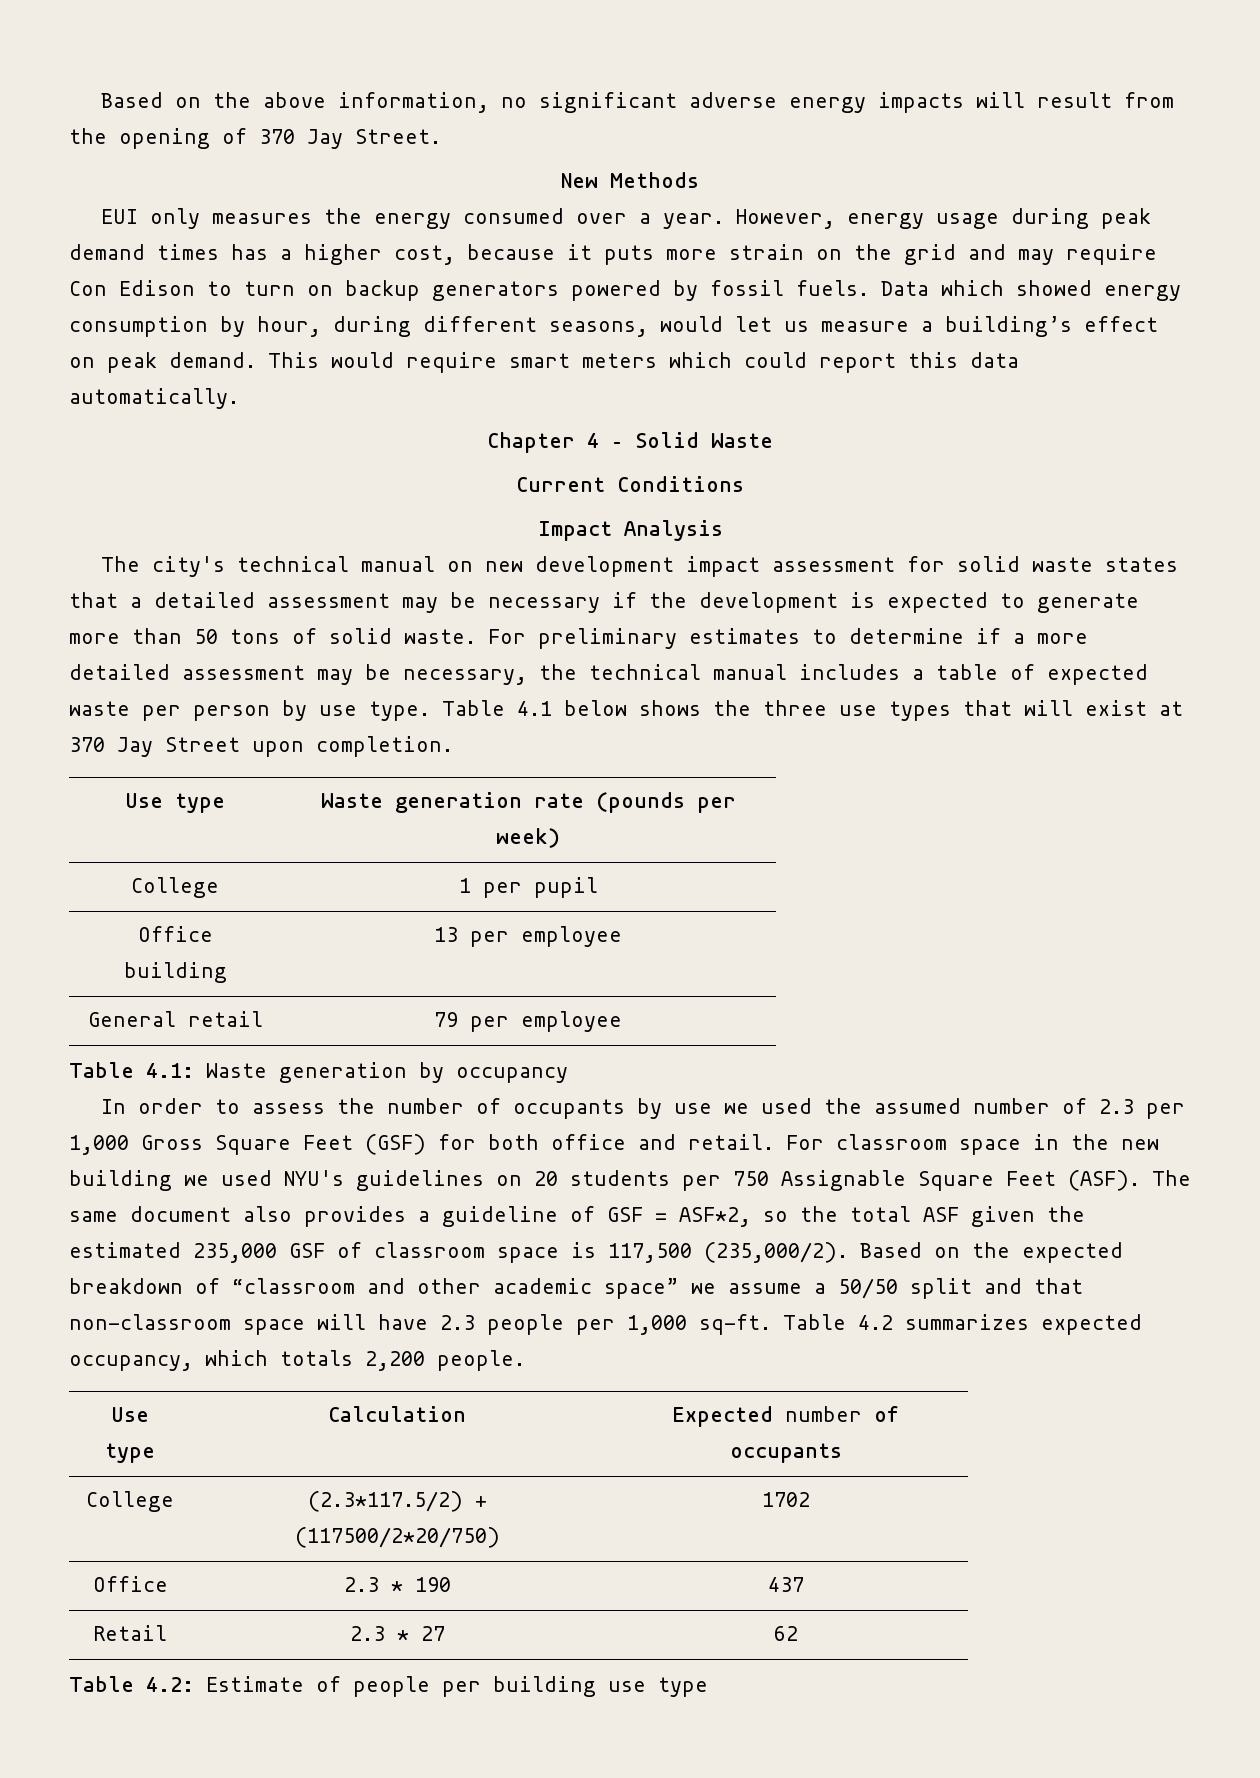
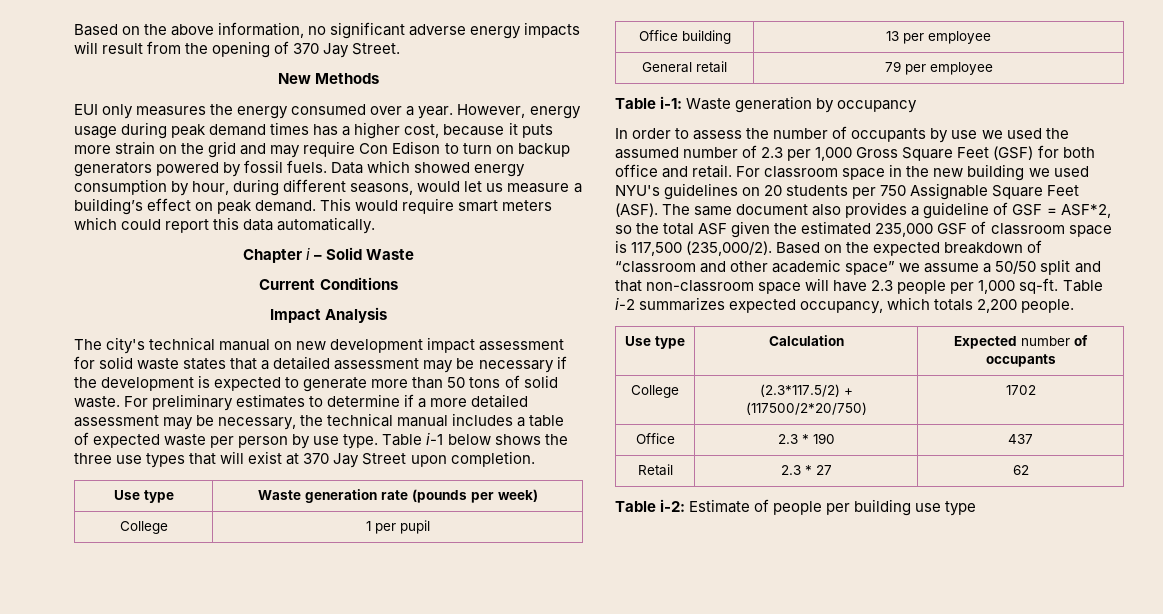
[587,433,599,448] 4 -> [305,247,310,260] i
[517,701,552,716] 4.1 -> [426,432,444,445] i-1
[146,1063,194,1078] 4.1: -> [660,96,683,109] i-1:
[858,1315,893,1330] 4.2 -> [615,297,635,310] i-2
[146,1677,194,1692] 4.2: -> [660,499,686,512] i-2:

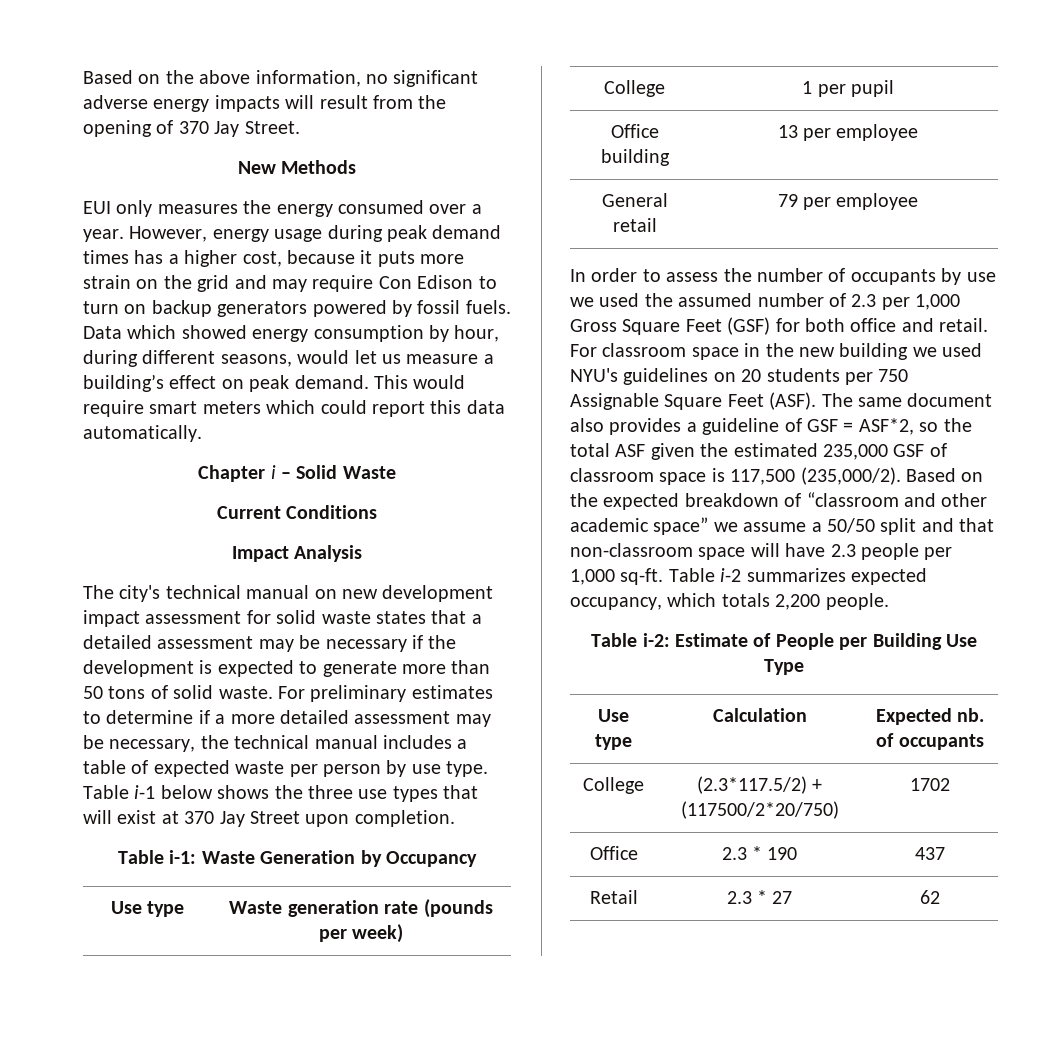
(535, 459) none -> [118,850,477,867] // Table i-1: Waste Generation by Occupancy
[615,96,918,113] // Table i-1: Waste generation by occupancy -> (919, 201) none
(1075, 306) none -> [591,633,977,650] [764,659,804,675] // Table i-2: Estimate of People per Building Use Type
[1021,336,1070,346] number -> [957,708,985,722] nb.
[615,499,977,516] // Table i-2: Estimate of people per building use type -> (940, 897) none

